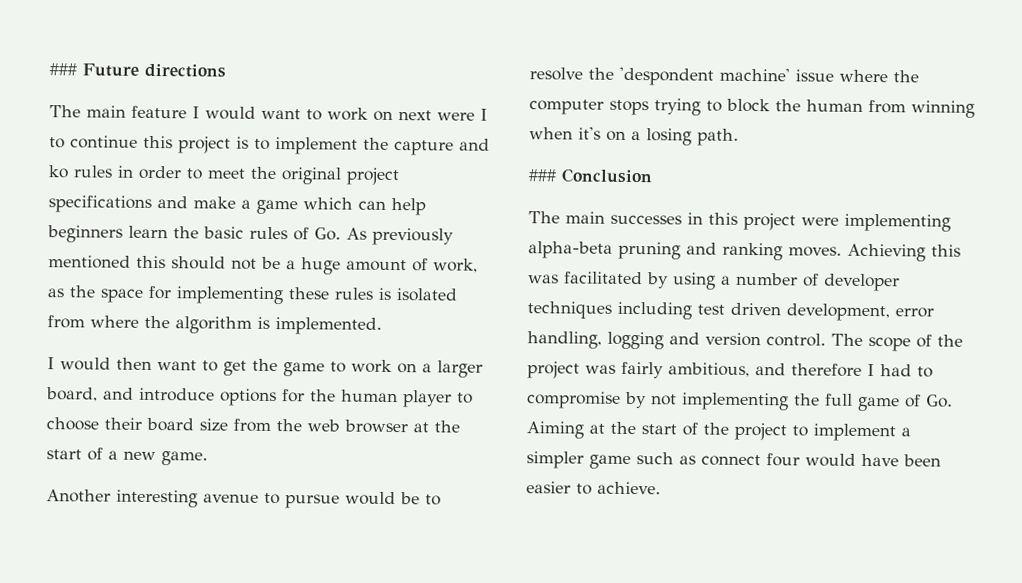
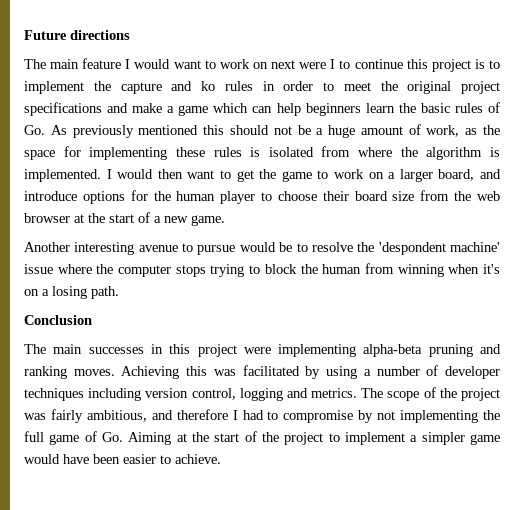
[49,63,77,76] ### -> (24, 35) none
(382, 326) // -> (101, 175) none
[528,169,557,182] ### -> (119, 292) none
[697,302,934,322] [527,331,826,350] test driven development, error handling, logging and version control. -> [145,388,358,401] version control, logging and metrics.
[636,452,800,467] such as connect four -> (500, 439) none

